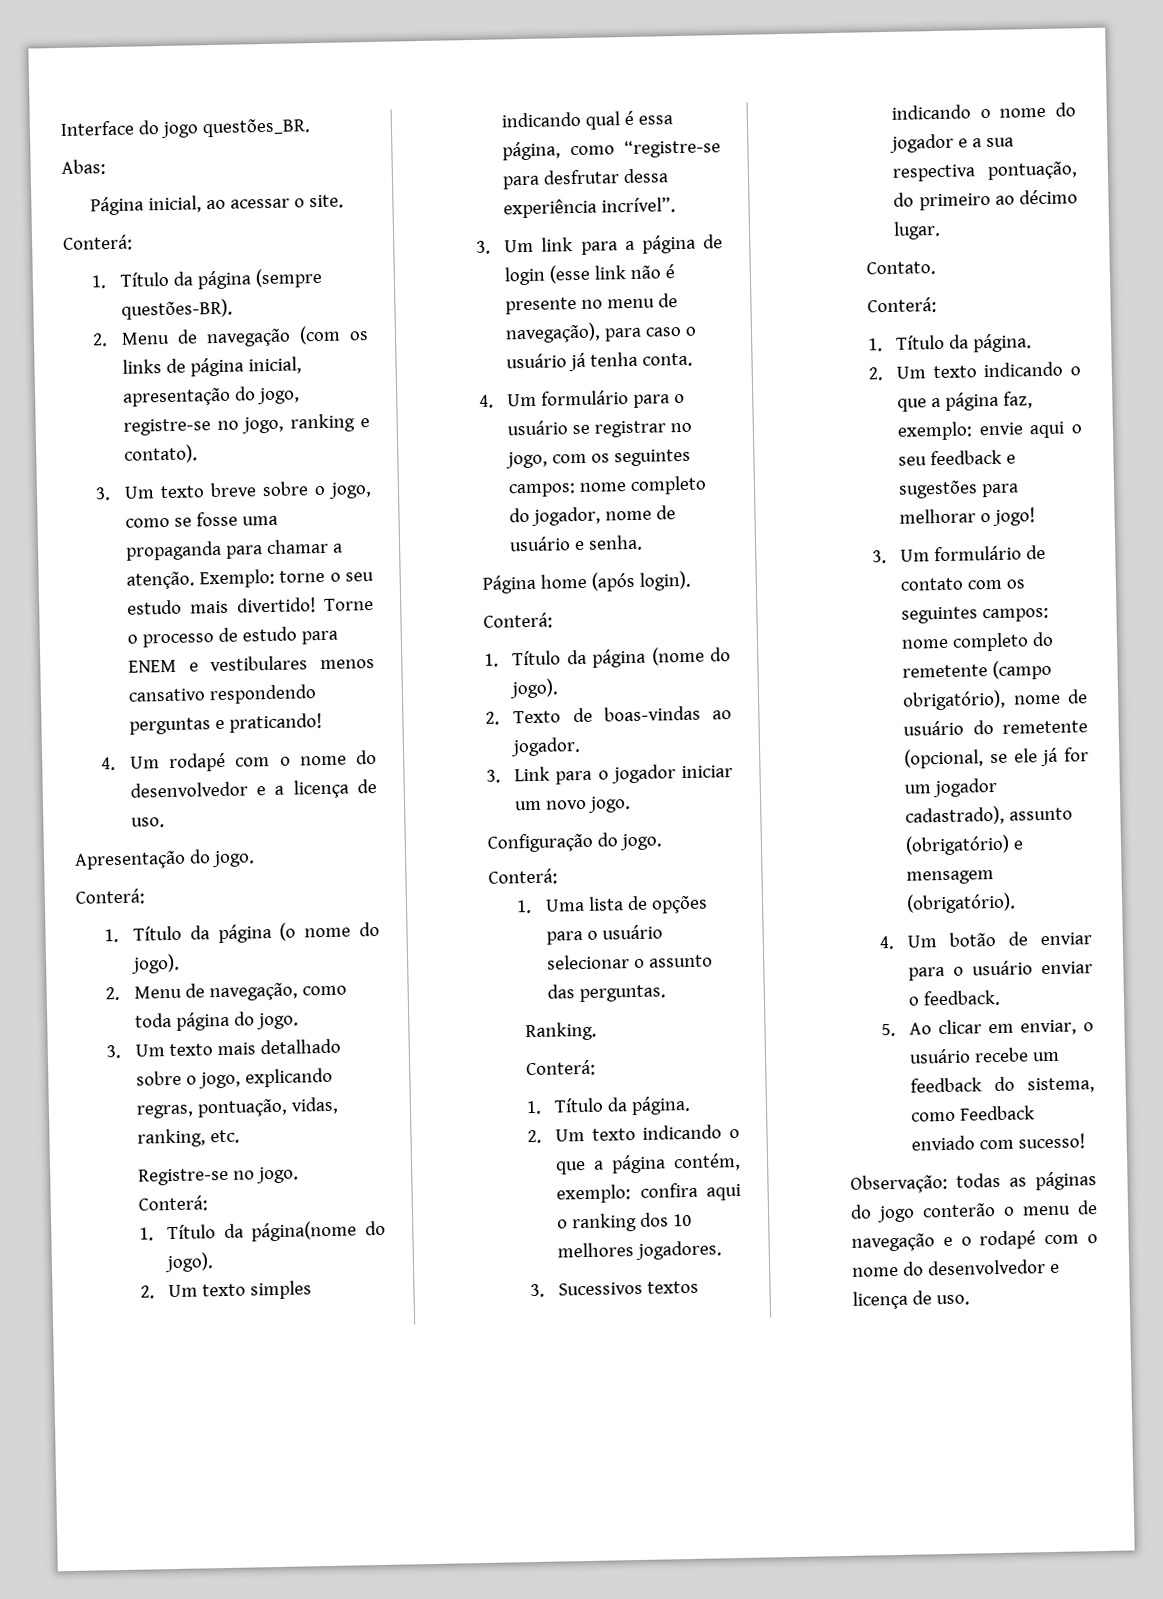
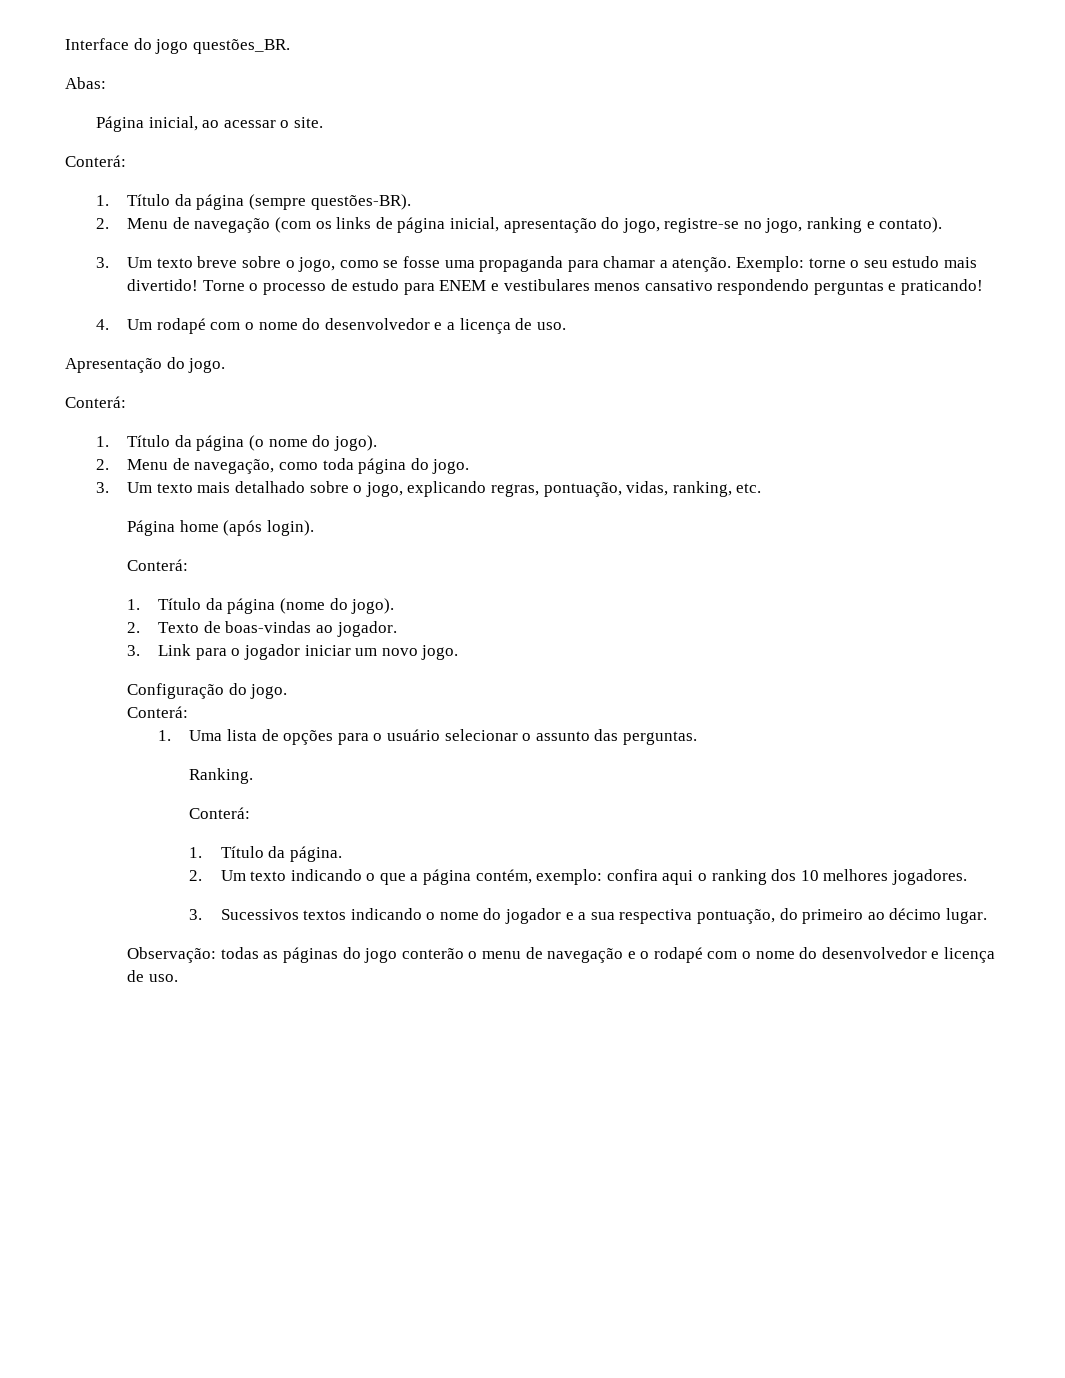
[137,1166,299,1186] [137,1195,208,1212] [138,1220,386,1242] [164,1252,215,1273] [139,1280,313,1300] [501,110,674,130] [502,139,721,161] [502,168,670,190] [503,197,677,219] [475,234,723,255] [504,264,676,286] [505,293,679,315] [505,322,698,344] [506,351,694,372] [478,390,686,408] [507,420,693,438] [505,448,692,469] [508,475,708,498] [509,505,677,526] [509,534,644,552] // Registre-se no jogo. // Conterá: // 1. Título da página(nome do jogo). // 2. Um texto simples indicando qual é essa página, como “registre-se para desfrutar dessa experiência incrível”. // 3. Um link para a página de login (esse link não é presente no menu de navegação), para caso o usuário já tenha conta. // 4. Um formulário para o usuário se registrar no jogo, com os seguintes campos: nome completo do jogador, nome de usuário e senha. -> (762, 488) none
[865,261,936,276] [866,297,937,314] [867,333,1033,353] [867,361,1081,381] [897,391,1034,412] [897,421,1082,441] [898,449,1017,466] [898,480,1020,499] [899,507,1036,526] [871,544,1047,564] [900,577,1026,591] [901,606,1050,624] [901,631,1055,652] [902,659,1053,681] [902,689,1088,711] [903,720,1088,736] [904,747,1089,769] [904,777,999,798] [905,805,1074,826] [905,834,1025,856] [906,870,995,885] [906,892,1017,914] [878,931,1092,950] [908,960,1093,981] [908,989,1002,1007] [880,1019,1094,1037] [909,1047,1061,1064] [910,1076,1095,1094] [911,1105,1036,1122] [911,1133,1086,1151] // Contato. // Conterá: // 1. Título da página. // 2. Um texto indicando o que a página faz, exemplo: envie aqui o seu feedback e sugestões para melhorar o jogo! // 3. Um formulário de contato com os seguintes campos: nome completo do remetente (campo obrigatório), nome de usuário do remetente (opcional, se ele já for um jogador cadastrado), assunto (obrigatório) e mensagem (obrigatório). // 4. Um botão de enviar para o usuário enviar o feedback. // 5. Ao clicar em enviar, o usuário recebe um feedback do sistema, como Feedback enviado com sucesso! -> (987, 916) none

